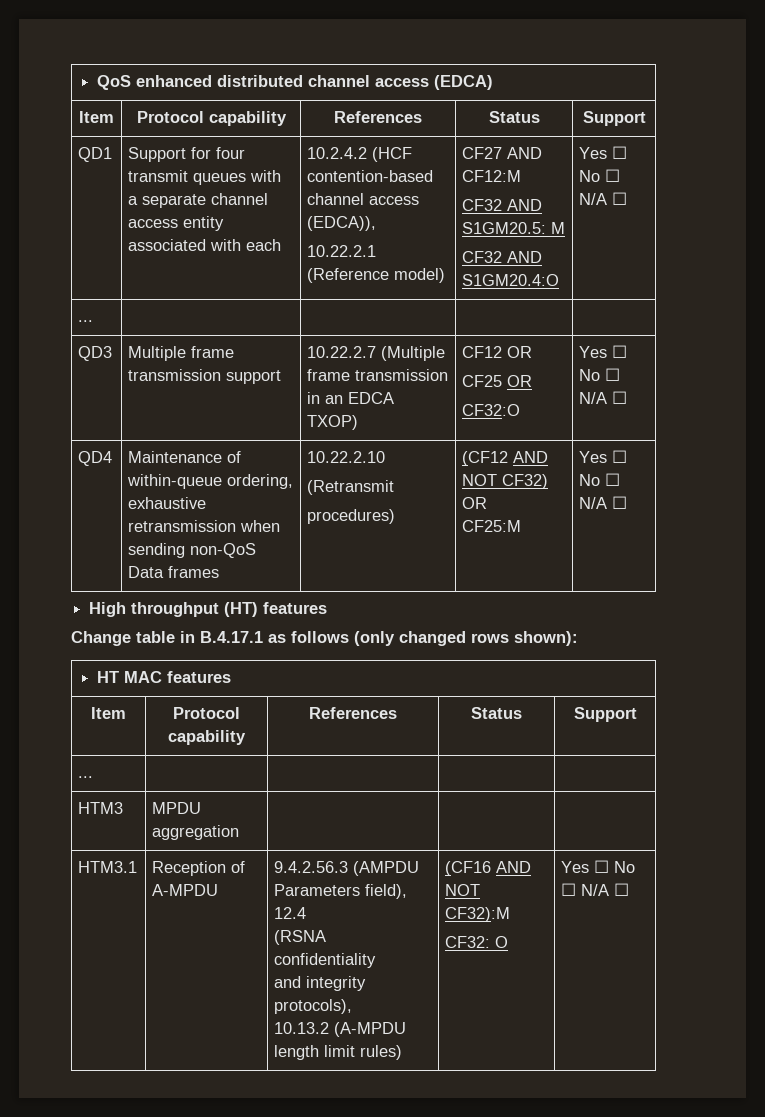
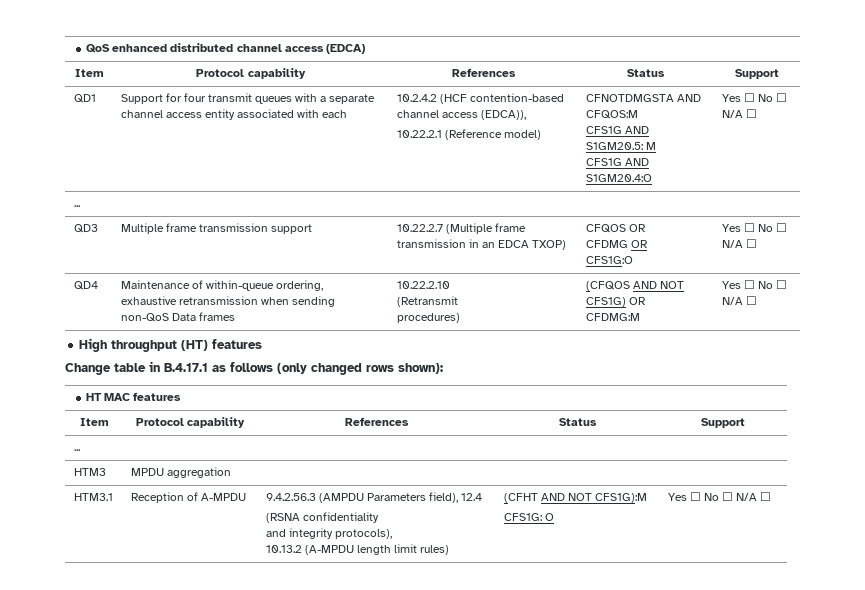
[462,147,543,159] [462,170,522,182] [462,199,503,211] CF27 AND CF12:M // CF32 -> [585,94,701,102] [585,110,638,119] [585,126,622,134] CFNOTDMGSTA AND CFQOS:M // CFS1G
[462,251,503,263] CF32 -> [585,158,622,166] CFS1G
[462,346,533,358] [462,375,533,387] [462,404,521,416] CF12 OR // CF25 OR // CF32:O -> [585,224,646,233] [585,240,648,248] [585,256,633,264] CFQOS OR // CFDMG OR // CFS1G:O
[462,451,549,466] [462,474,549,489] [462,497,488,509] [462,520,522,532] (CF12 AND NOT CF32) OR // CF25:M -> [585,281,684,291] [585,297,646,307] [585,313,640,321] (CFQOS AND NOT CFS1G) OR // CFDMG:M
[445,861,532,876] [445,884,481,896] [445,907,511,922] [445,936,491,948] (CF16 AND NOT CF32):M // CF32: -> [503,493,647,503] [503,513,542,521] (CFHT AND NOT CFS1G):M // CFS1G:

